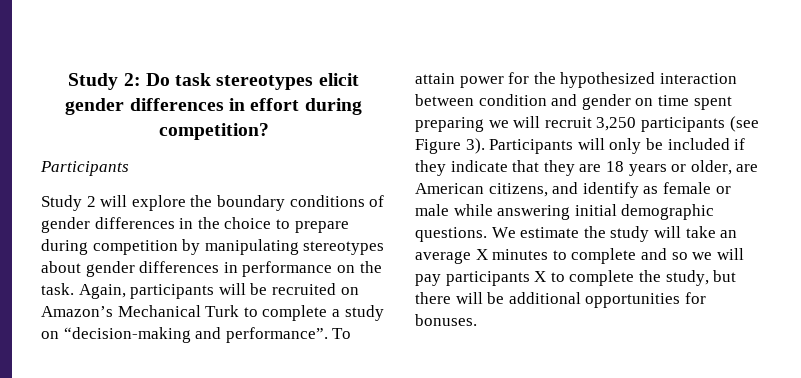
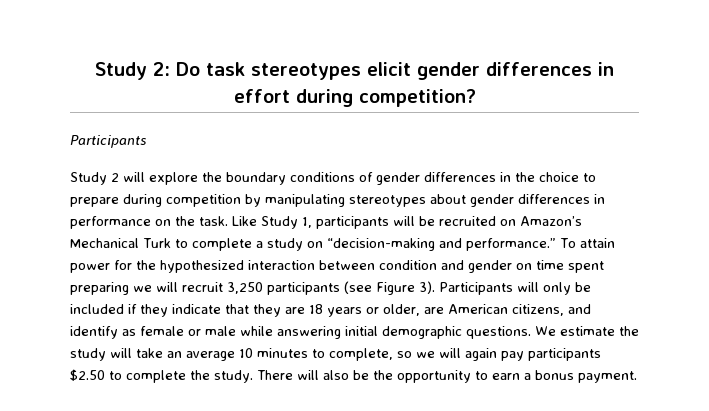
[78,284,126,299] Again, -> [232,216,312,229] Like Study 1,
[225,327,328,343] performance”. -> [466,238,556,251] performance.”
[475,249,488,260] X -> [239,348,253,358] 10
[571,248,667,264] complete and -> [329,348,393,361] complete,
(744, 254) none -> [465,348,497,361] again
[534,271,547,282] X -> [70,369,105,381] $2.50
[665,270,737,286] [415,292,706,308] [415,314,477,326] study, but there will be additional opportunities for bonuses. -> [214,370,637,383] study. There will also be the opportunity to earn a bonus payment.

